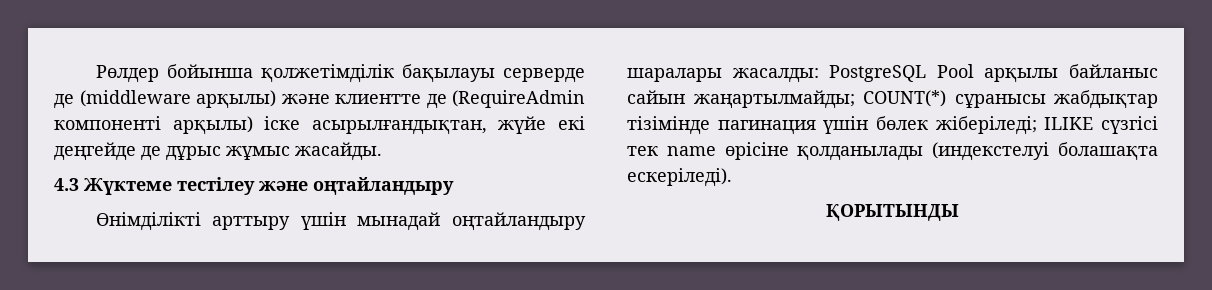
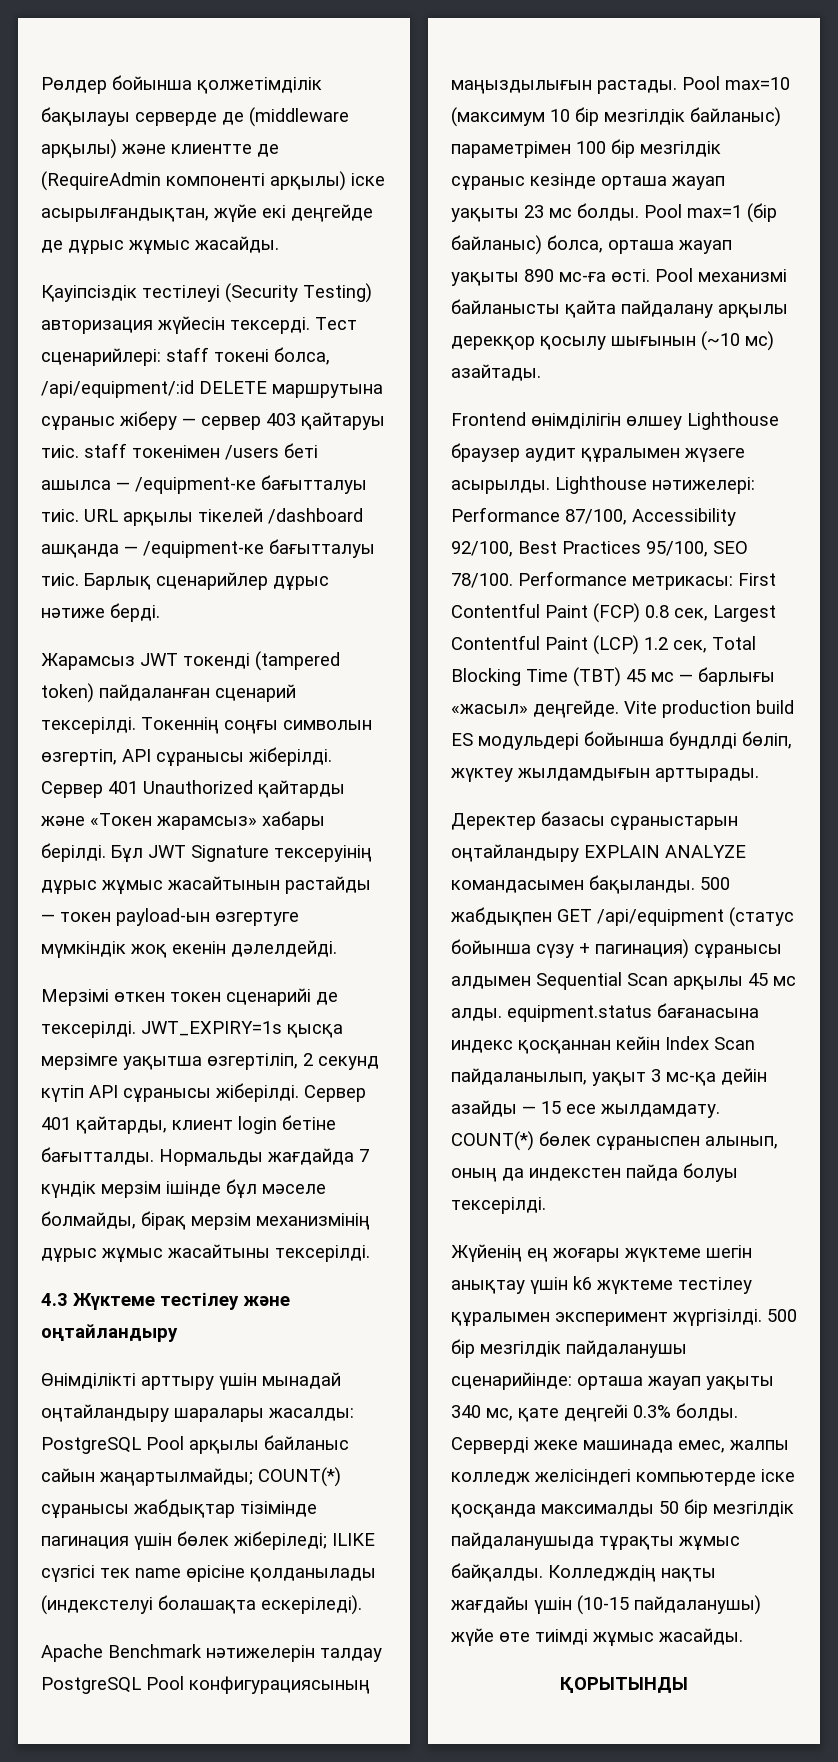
(382, 151) none -> [41,283,372,303] [41,316,357,334] [41,347,330,366] [41,380,383,398] [41,411,385,430] [41,443,318,460] [41,475,367,494] [41,508,363,526] [41,539,375,558] [41,572,329,590] [41,603,160,622] [41,651,340,671] [41,683,296,703] [41,717,372,734] [41,747,332,766] [41,780,345,798] [40,811,325,830] [41,843,372,862] [41,876,371,894] [41,908,299,926] [41,940,337,958] [41,988,338,1006] [41,1021,343,1038] [41,1053,379,1070] [41,1083,366,1102] [41,1115,336,1134] [41,1147,369,1166] [41,1179,326,1198] [41,1211,370,1230] [41,1244,370,1262] // Қауіпсіздік тестілеуі (Security Testing) авторизация жүйесін тексерді. Тест сценарийлері: staff токені болса, /api/equipment/:id DELETE маршрутына сұраныс жіберу — сервер 403 қайтаруы тиіс. staff токенімен /users беті ашылса — /equipment-ке бағытталуы тиіс. URL арқылы тікелей /dashboard ашқанда — /equipment-ке бағытталуы тиіс. Барлық сценарийлер дұрыс нәтиже берді. // Жарамсыз JWT токенді (tampered token) пайдаланған сценарий тексерілді. Токеннің соңғы символын өзгертіп, API сұранысы жіберілді. Сервер 401 Unauthorized қайтарды және «Токен жарамсыз» хабары берілді. Бұл JWT Signature тексеруінің дұрыс жұмыс жасайтынын растайды — токен payload-ын өзгертуге мүмкіндік жоқ екенін дәлелдейді. // Мерзімі өткен токен сценарийі де тексерілді. JWT_EXPIRY=1s қысқа мерзімге уақытша өзгертіліп, 2 секунд күтіп API сұранысы жіберілді. Сервер 401 қайтарды, клиент login бетіне бағытталды. Нормальды жағдайда 7 күндік мерзім ішінде бұл мәселе болмайды, бірақ мерзім механизмінің дұрыс жұмыс жасайтыны тексерілді.
(732, 177) none -> [41,1644,382,1662] [41,1676,370,1694] [451,76,790,94] [451,107,781,127] [451,139,721,158] [451,173,725,190] [451,203,777,223] [451,235,732,255] [451,268,787,286] [451,299,788,318] [451,331,774,351] [451,364,541,381] [451,412,779,430] [451,443,745,462] [451,476,755,494] [451,507,736,526] [451,541,748,557] [451,571,776,590] [451,603,776,623] [451,635,756,655] [451,667,775,687] [451,700,794,718] [451,731,792,750] [450,768,759,782] [451,811,738,830] [451,844,746,862] [451,875,730,894] [450,907,794,927] [451,939,782,959] [451,972,796,990] [451,1003,759,1022] [451,1036,755,1054] [451,1068,767,1086] [451,1100,720,1118] [451,1131,778,1151] [451,1163,738,1182] [451,1197,546,1214] [451,1244,752,1262] [451,1276,752,1294] [451,1309,797,1326] [451,1339,687,1358] [451,1372,774,1390] [451,1403,738,1422] [451,1437,789,1454] [451,1469,795,1486] [451,1499,794,1518] [451,1532,740,1550] [451,1563,716,1582] [450,1595,761,1615] [450,1628,743,1646] // Apache Benchmark нәтижелерін талдау PostgreSQL Pool конфигурациясының маңыздылығын растады. Pool max=10 (максимум 10 бір мезгілдік байланыс) параметрімен 100 бір мезгілдік сұраныс кезінде орташа жауап уақыты 23 мс болды. Pool max=1 (бір байланыс) болса, орташа жауап уақыты 890 мс-ға өсті. Pool механизмі байланысты қайта пайдалану арқылы дерекқор қосылу шығынын (~10 мс) азайтады. // Frontend өнімділігін өлшеу Lighthouse браузер аудит құралымен жүзеге асырылды. Lighthouse нәтижелері: Performance 87/100, Accessibility 92/100, Best Practices 95/100, SEO 78/100. Performance метрикасы: First Contentful Paint (FCP) 0.8 сек, Largest Contentful Paint (LCP) 1.2 сек, Total Blocking Time (TBT) 45 мс — барлығы «жасыл» деңгейде. Vite production build ES модульдері бойынша бундлді бөліп, жүктеу жылдамдығын арттырады. // Деректер базасы сұраныстарын оңтайландыру EXPLAIN ANALYZE командасымен бақыланды. 500 жабдықпен GET /api/equipment (статус бойынша сүзу + пагинация) сұранысы алдымен Sequential Scan арқылы 45 мс алды. equipment.status бағанасына индекс қосқаннан кейін Index Scan пайдаланылып, уақыт 3 мс-қа дейін азайды — 15 есе жылдамдату. COUNT(*) бөлек сұраныспен алынып, оның да индекстен пайда болуы тексерілді. // Жүйенің ең жоғары жүктеме шегін анықтау үшін k6 жүктеме тестілеу құралымен эксперимент жүргізілді. 500 бір мезгілдік пайдаланушы сценарийінде: орташа жауап уақыты 340 мс, қате деңгейі 0.3% болды. Серверді жеке машинада емес, жалпы колледж желісіндегі компьютерде іске қосқанда максималды 50 бір мезгілдік пайдаланушыда тұрақты жұмыс байқалды. Колледждің нақты жағдайы үшін (10-15 пайдаланушы) жүйе өте тиімді жұмыс жасайды.

